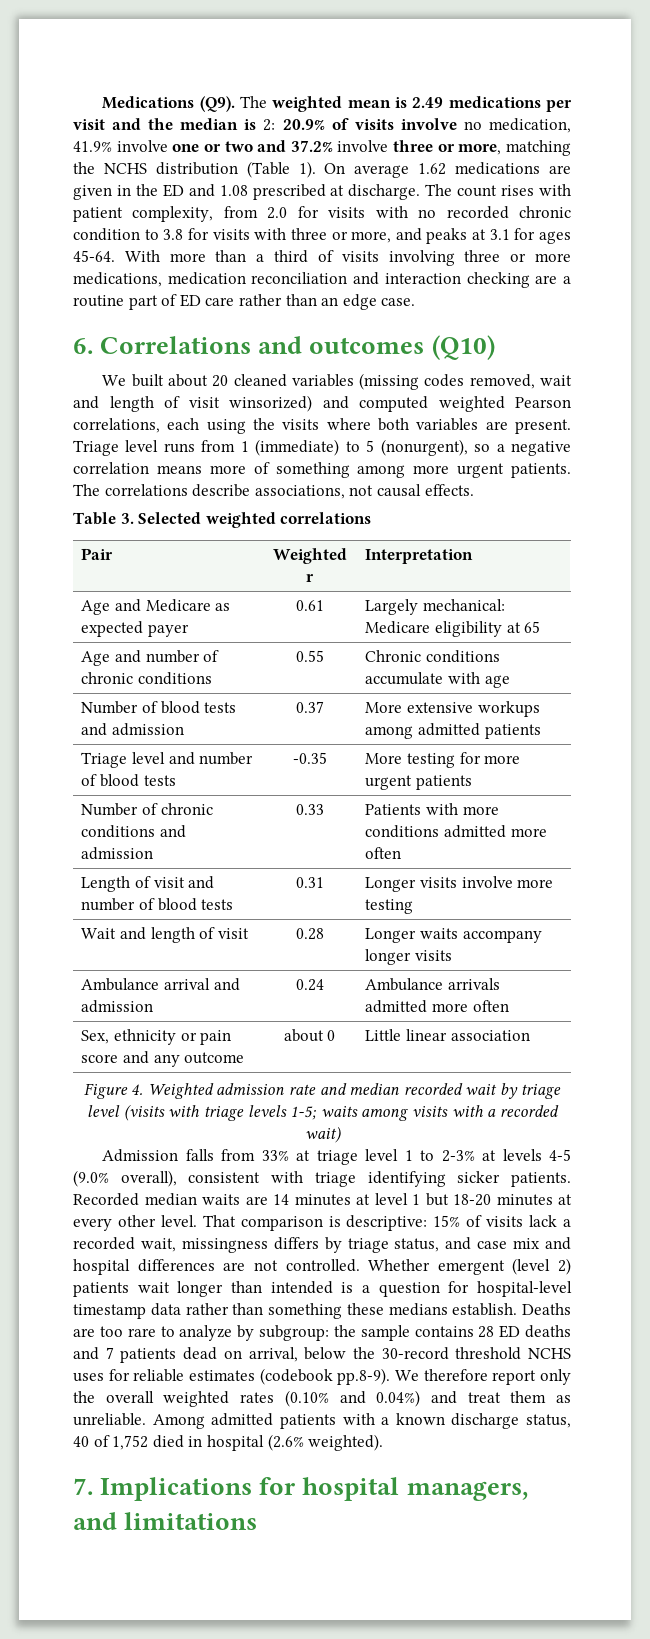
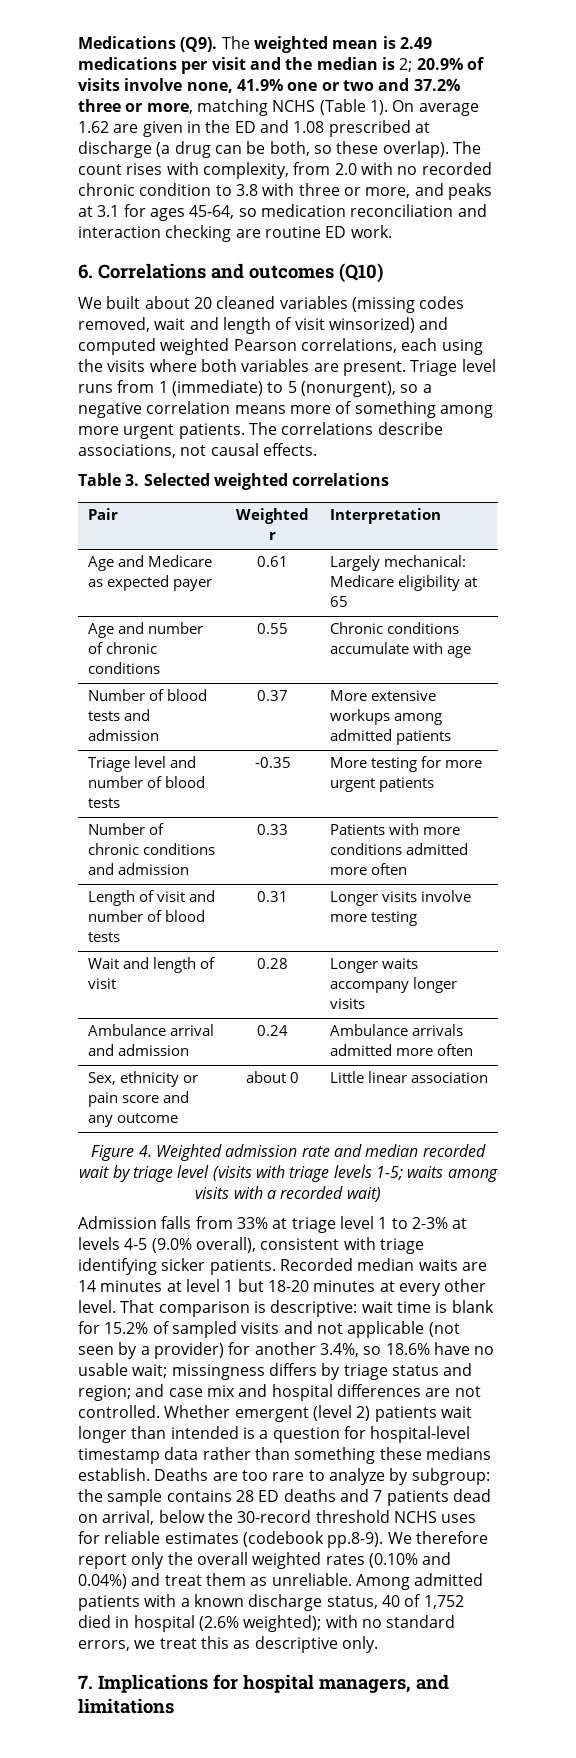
[263,119,276,131] 2: -> [399,58,413,72] 2;
[463,118,571,133] [73,140,168,152] no medication, 41.9% involve -> [186,79,283,93] none, 41.9%
[337,140,389,152] involve -> (460, 85) none
[73,162,238,175] the NCHS distribution -> [272,100,316,112] NCHS
[455,162,541,175] medications -> (109, 127) none
[348,184,421,200] discharge. -> [78,141,449,158] discharge (a drug can be both, so these overlap).
[73,207,123,222] patient -> (199, 168) none
[297,206,366,218] for visits -> (357, 169) none
[187,228,250,240] for visits -> (258, 190) none
[73,250,571,266] [73,272,162,287] 45-64. With more than a third of visits involving three or more medications, -> [189,205,257,219] 45-64, so
[563,276,571,284] [73,294,416,310] a routine part of ED care rather than an edge case. -> [264,225,392,238] routine ED work.
[433,1215,572,1227] [73,1237,176,1252] 15% of visits lack a recorded wait, -> [361,1300,494,1313] [78,1321,460,1338] [78,1342,495,1359] [78,1363,168,1378] wait time is blank for 15.2% of sampled visits and not applicable (not seen by a provider) for another 3.4%, so 18.6% have no usable wait;
[394,1238,440,1252] status, -> [391,1363,473,1376] [78,1385,131,1401] status and region;
[308,1434,384,1451] weighted). -> [243,1615,456,1632] [78,1636,378,1653] weighted); with no standard errors, we treat this as descriptive only.

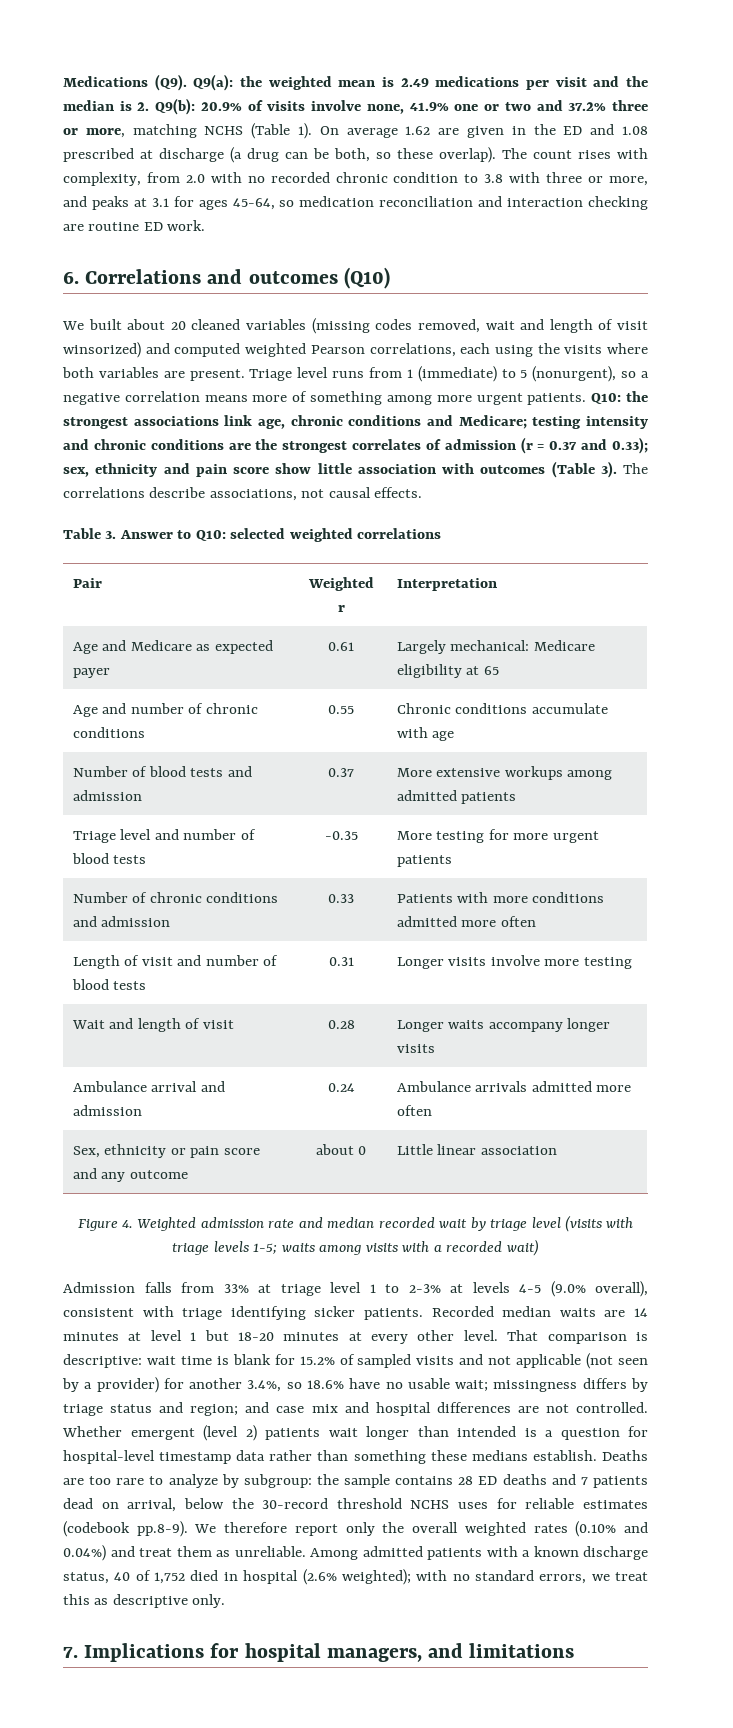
[221,36,250,49] The -> [193,74,262,91] Q9(a): the
[399,58,413,72] 2; -> [137,98,196,115] 2. Q9(b):
(245, 431) none -> [591,391,648,404] [63,415,648,429] [63,437,648,454] [63,461,617,478] Q10: the strongest associations link age, chronic conditions and Medicare; testing intensity and chronic conditions are the strongest correlates of admission (r = 0.37 and 0.33); sex, ethnicity and pain score show little association with outcomes (Table 3).
[143,473,210,486] Selected -> [119,528,286,541] Answer to Q10: selected

